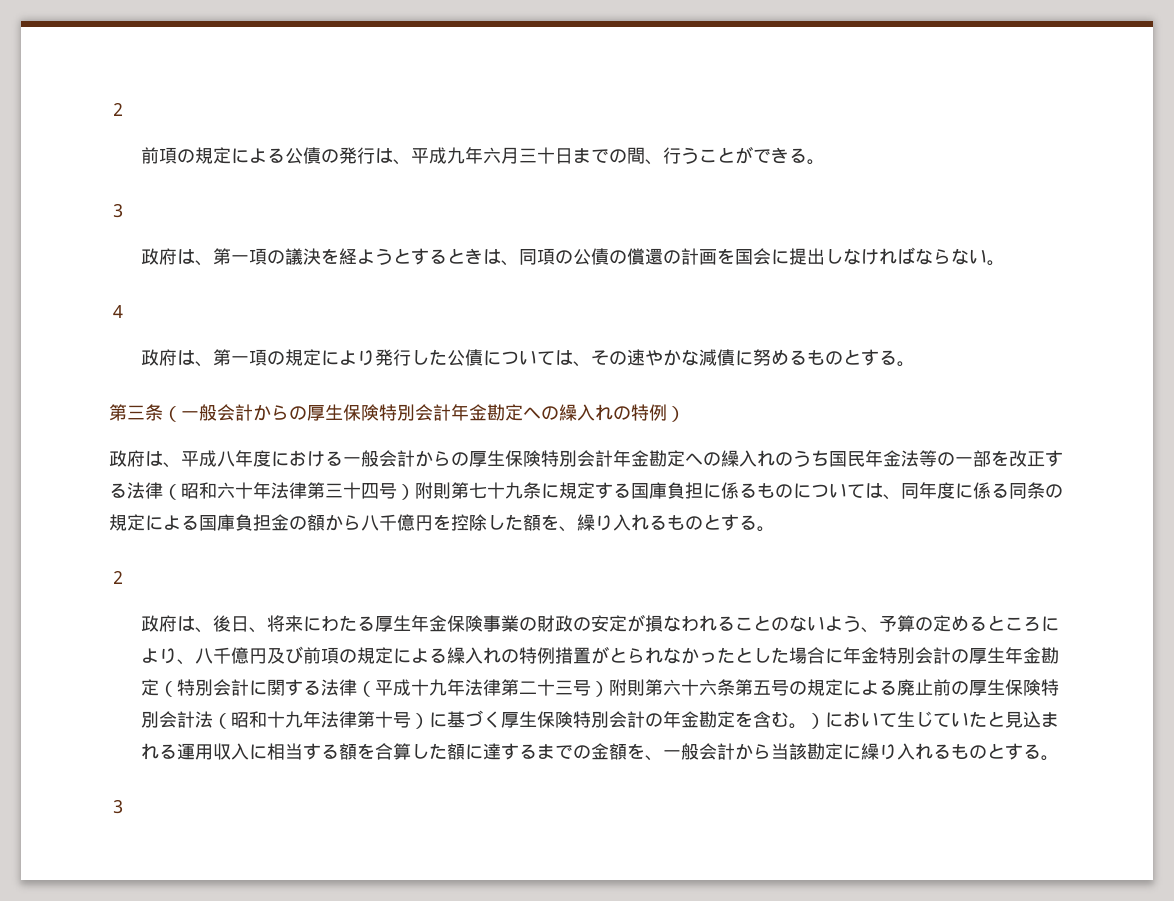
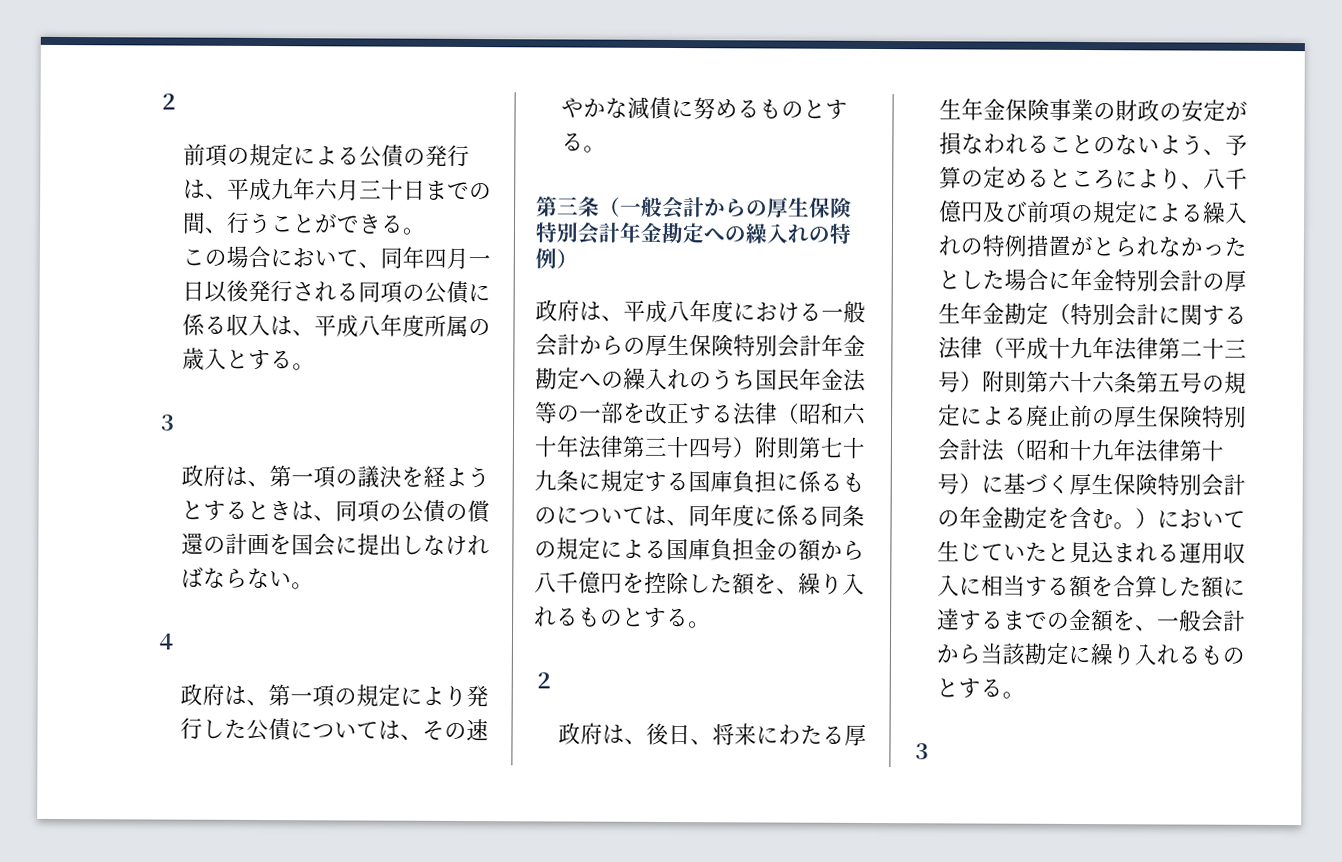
(826, 162) none -> [181,245,491,270] [181,279,491,305] [181,313,491,338] [181,347,315,371] // この場合において、同年四月一日以後発行される同項の公債に係る収入は、平成八年度所属の歳入とする。

